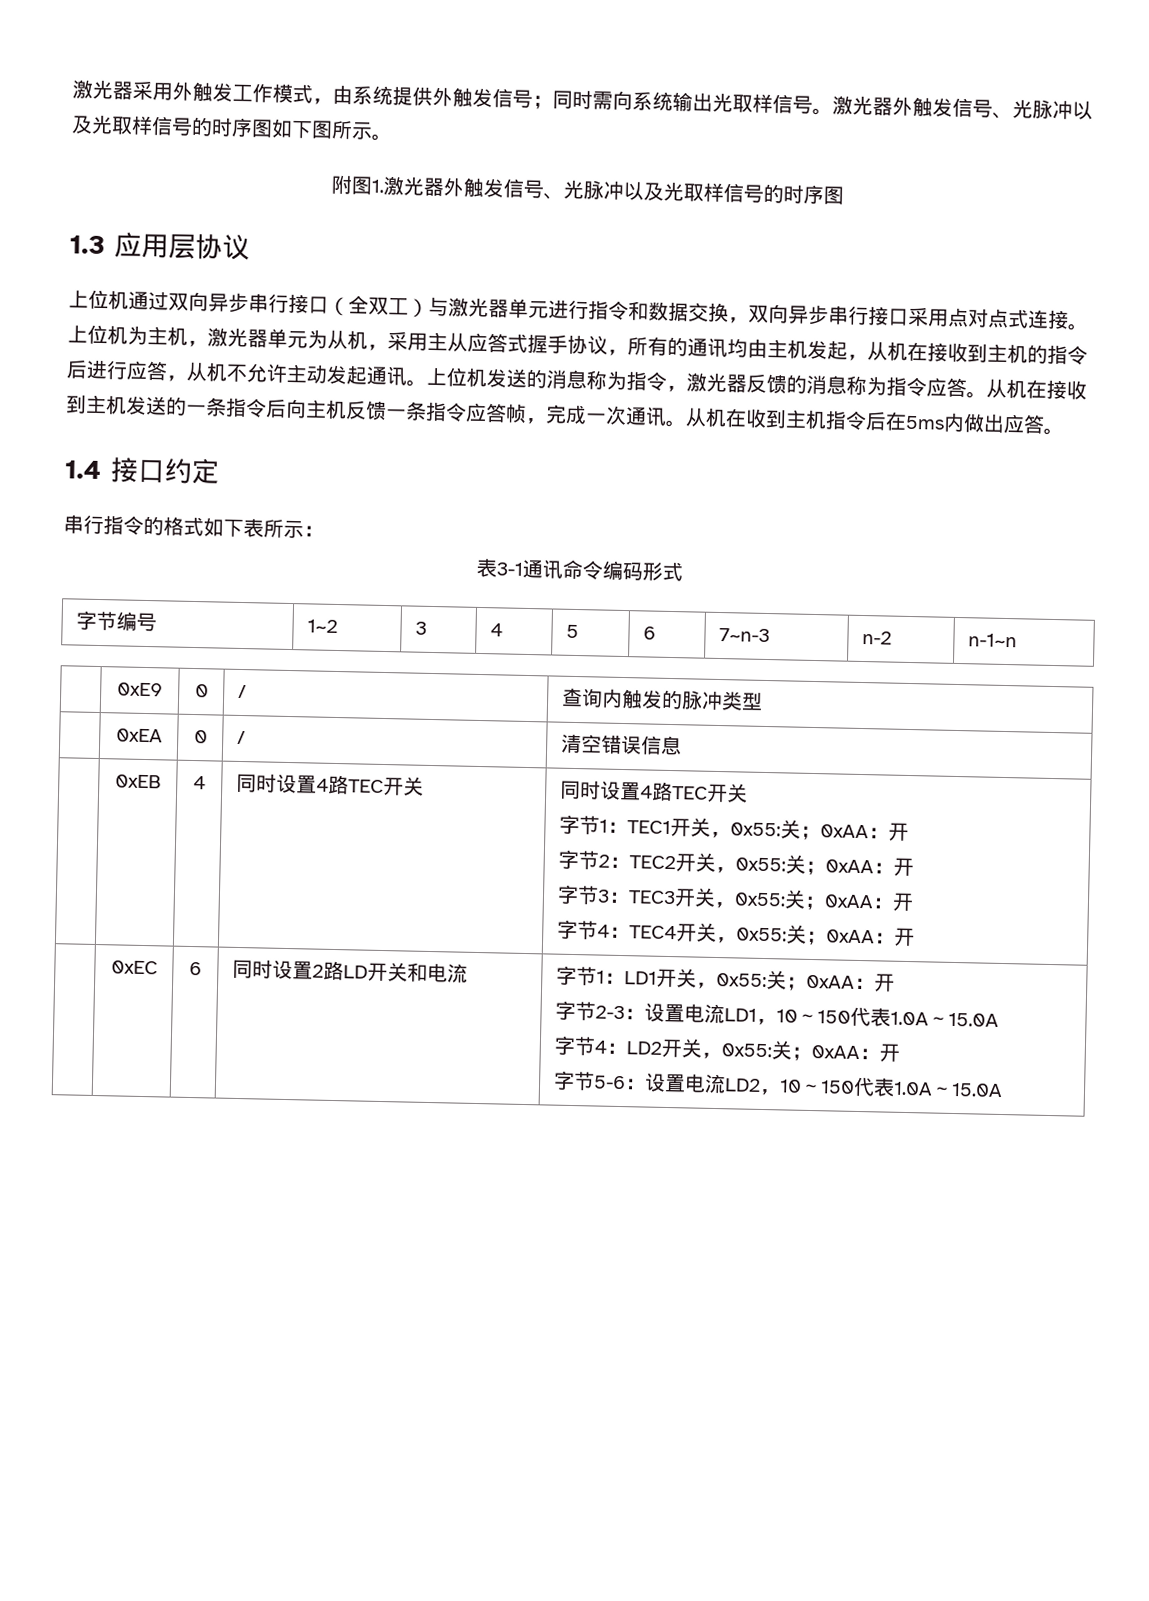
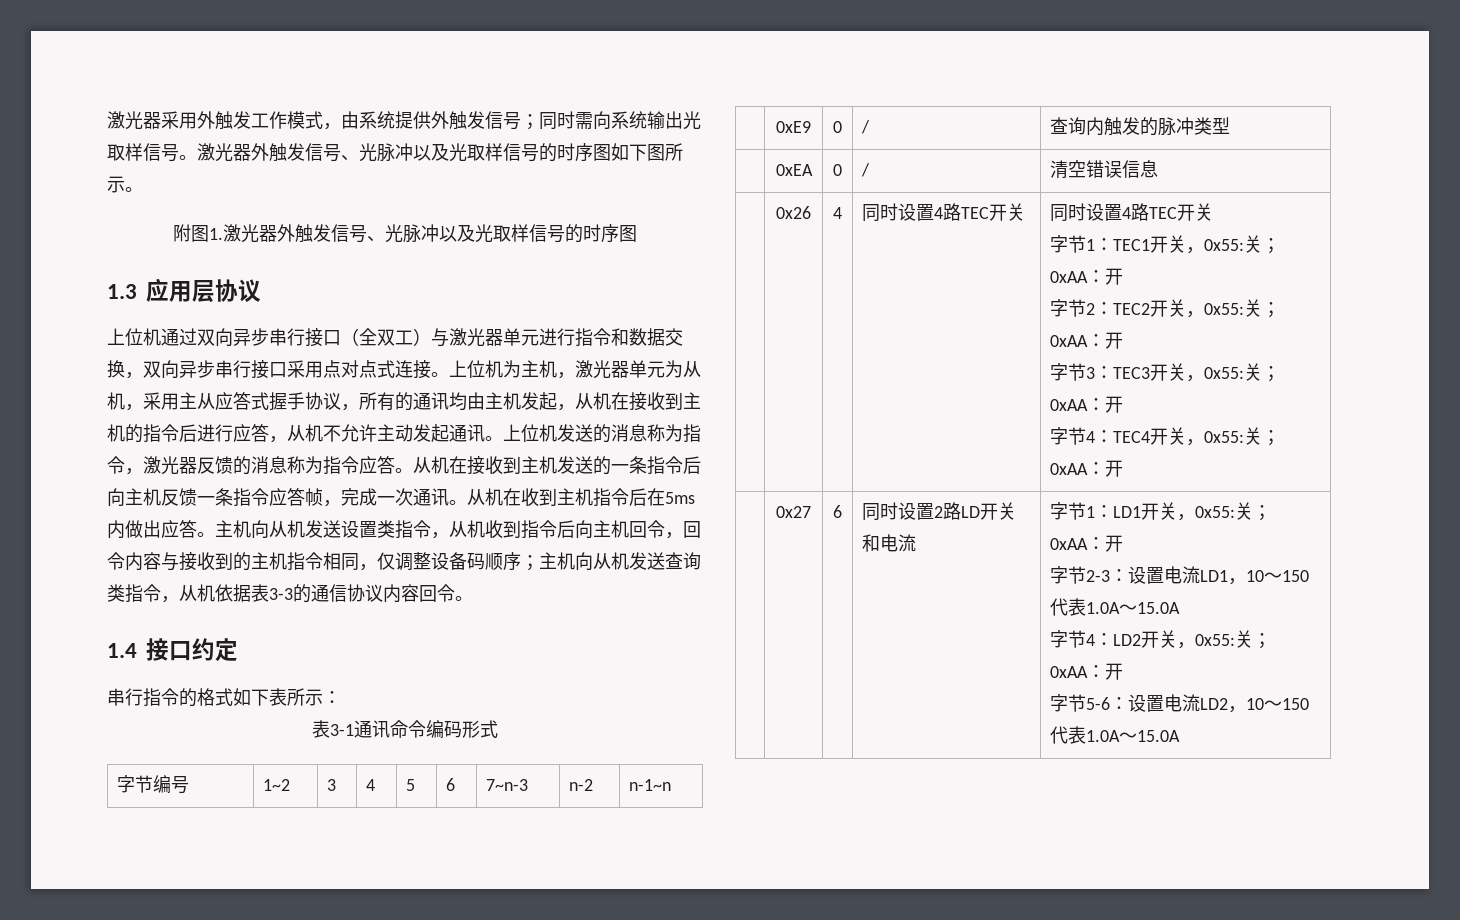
(1064, 431) none -> [215,520,701,539] [107,552,701,571] [107,584,473,603] 主机向从机发送设置类指令，从机收到指令后向主机回令，回令内容与接收到的主机指令相同，仅调整设备码顺序；主机向从机发送查询类指令，从机依据表3-3的通信协议内容回令。
[115,774,161,789] 0xEB -> [776,206,811,219] 0x26
[110,960,158,975] 0xEC -> [776,506,811,518] 0x27

